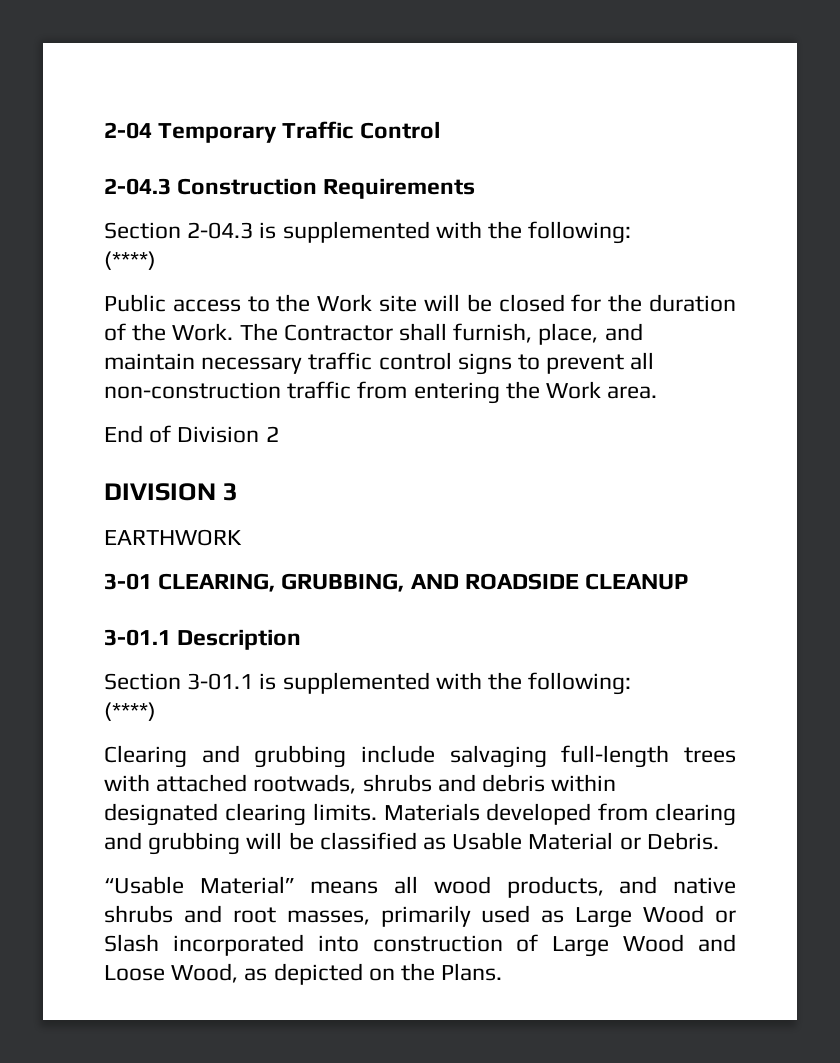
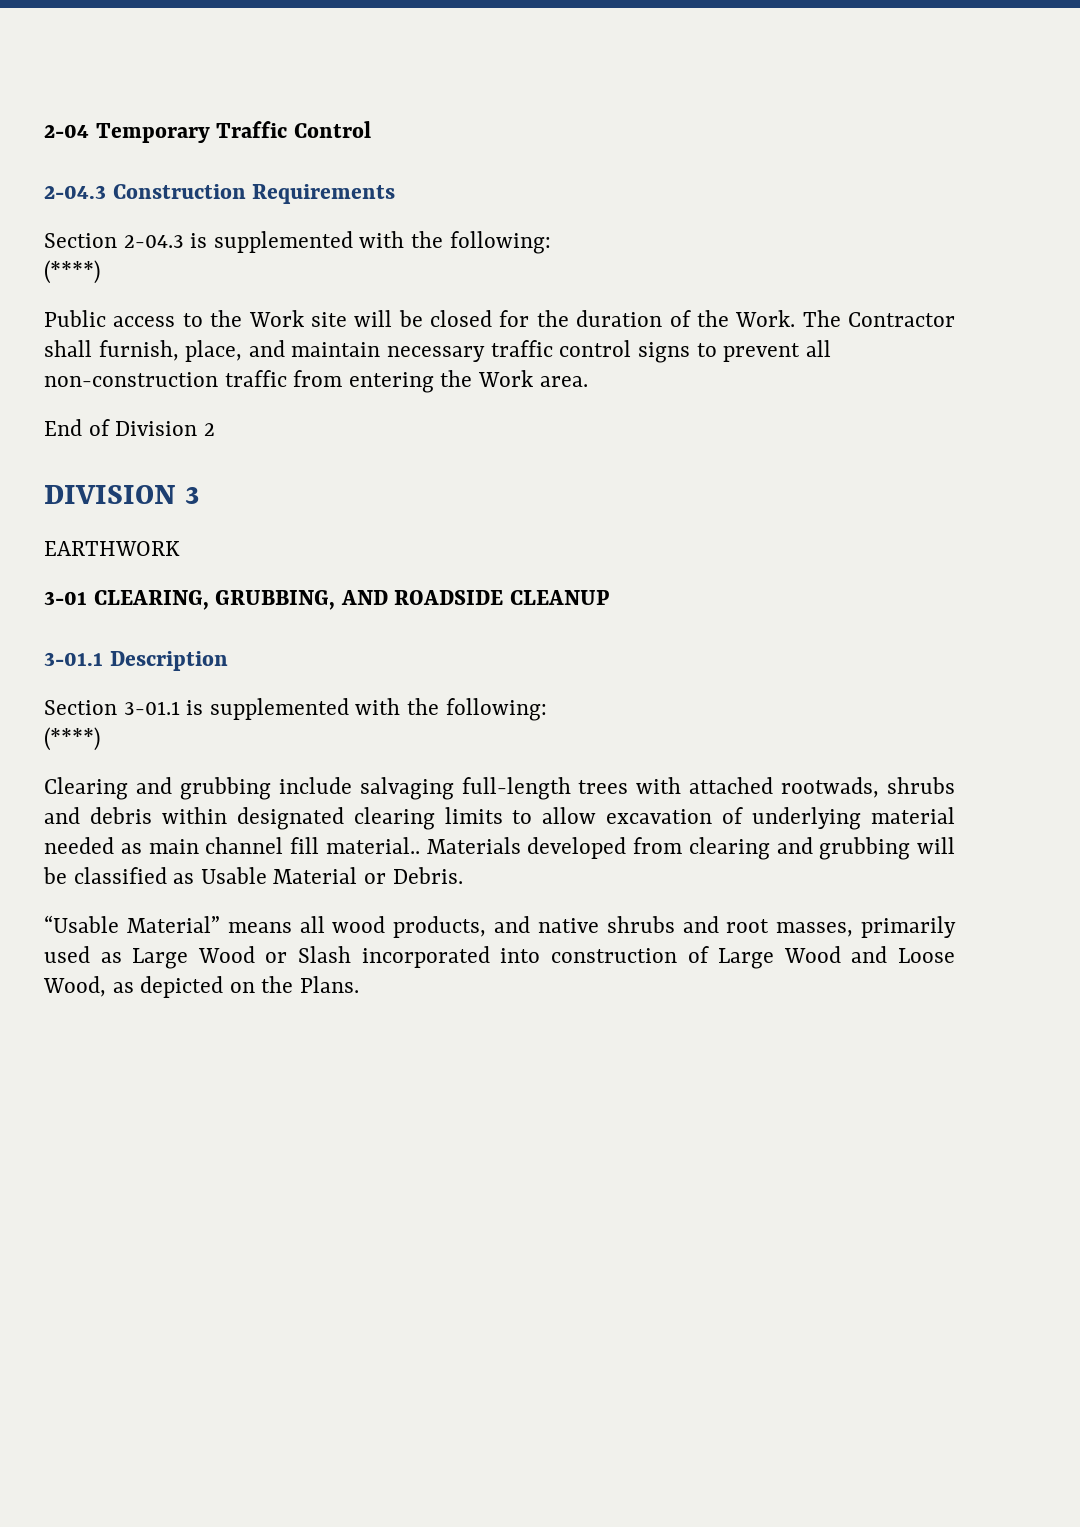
[312,803,377,821] limits. -> [444,807,955,830] [44,837,420,854] limits to allow excavation of underlying material needed as main channel fill material..

